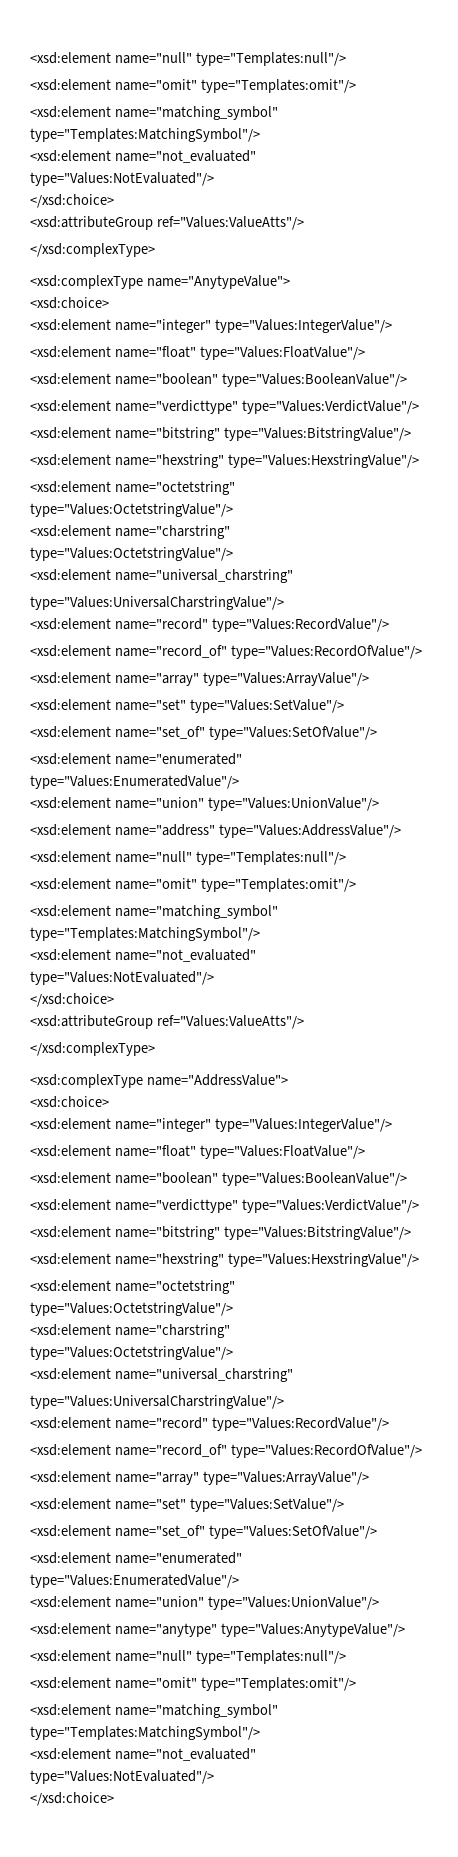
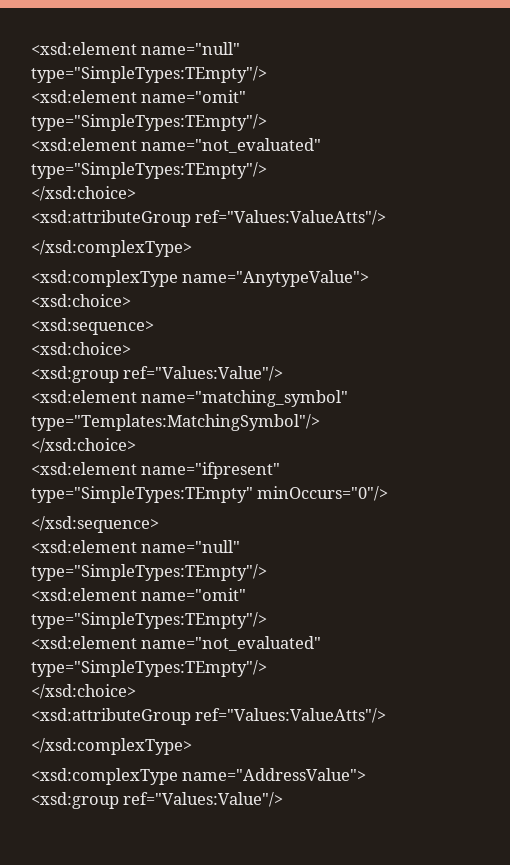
[30,52,346,66] [30,79,356,93] [30,106,278,120] [30,128,260,142] [30,150,256,163] [30,172,214,186] <xsd:element name="null" type="Templates:null"/> // <xsd:element name="omit" type="Templates:omit"/> // <xsd:element name="matching_symbol" type="Templates:MatchingSymbol"/> // <xsd:element name="not_evaluated" type="Values:NotEvaluated"/> -> [31,42,241,55] [31,66,267,83] [31,90,247,103] [31,114,267,131] [31,138,322,153] [31,162,267,179] <xsd:element name="null" type="SimpleTypes:TEmpty"/> // <xsd:element name="omit" type="SimpleTypes:TEmpty"/> // <xsd:element name="not_evaluated" type="SimpleTypes:TEmpty"/>
[30,319,392,333] [30,346,365,360] [30,373,407,387] [30,400,419,414] [30,427,411,441] [30,454,419,468] [30,481,235,495] [30,503,233,517] [30,525,230,539] [30,547,233,561] [30,569,293,583] [30,596,284,610] [30,618,389,632] [30,645,422,659] [30,672,369,686] [30,699,344,713] [30,726,377,740] [30,753,242,765] [30,775,239,789] [30,797,379,811] [30,824,401,838] [30,851,346,865] [30,878,356,892] [30,905,278,919] [30,927,260,941] [30,949,256,962] [30,971,214,985] <xsd:element name="integer" type="Values:IntegerValue"/> // <xsd:element name="float" type="Values:FloatValue"/> // <xsd:element name="boolean" type="Values:BooleanValue"/> // <xsd:element name="verdicttype" type="Values:VerdictValue"/> // <xsd:element name="bitstring" type="Values:BitstringValue"/> // <xsd:element name="hexstring" type="Values:HexstringValue"/> // <xsd:element name="octetstring" type="Values:OctetstringValue"/> // <xsd:element name="charstring" type="Values:OctetstringValue"/> // <xsd:element name="universal_charstring" // type="Values:UniversalCharstringValue"/> // <xsd:element name="record" type="Values:RecordValue"/> // <xsd:element name="record_of" type="Values:RecordOfValue"/> // <xsd:element name="array" type="Values:ArrayValue"/> // <xsd:element name="set" type="Values:SetValue"/> // <xsd:element name="set_of" type="Values:SetOfValue"/> // <xsd:element name="enumerated" type="Values:EnumeratedValue"/> // <xsd:element name="union" type="Values:UnionValue"/> // <xsd:element name="address" type="Values:AddressValue"/> // <xsd:element name="null" type="Templates:null"/> // <xsd:element name="omit" type="Templates:omit"/> // <xsd:element name="matching_symbol" type="Templates:MatchingSymbol"/> // <xsd:element name="not_evaluated" type="Values:NotEvaluated"/> -> [31,318,154,335] [31,342,131,355] [31,366,284,383] [31,390,349,407] [31,414,320,431] [31,438,136,453] [31,462,281,479] [31,486,389,503] [31,516,159,533] [31,540,241,553] [31,564,267,581] [31,588,247,601] [31,612,267,629] [31,636,322,651] [31,660,267,677] <xsd:sequence> // <xsd:choice> // <xsd:group ref="Values:Value"/> // <xsd:element name="matching_symbol" type="Templates:MatchingSymbol"/> // </xsd:choice> // <xsd:element name="ifpresent" type="SimpleTypes:TEmpty" minOccurs="0"/> // </xsd:sequence> // <xsd:element name="null" type="SimpleTypes:TEmpty"/> // <xsd:element name="omit" type="SimpleTypes:TEmpty"/> // <xsd:element name="not_evaluated" type="SimpleTypes:TEmpty"/>
[30,1096,109,1108] [30,1118,392,1132] [30,1145,365,1159] [30,1172,407,1186] [30,1199,419,1213] [30,1226,411,1240] [30,1253,419,1267] [30,1280,235,1294] [30,1302,233,1316] [30,1324,230,1338] [30,1346,233,1360] [30,1368,293,1382] [30,1395,284,1409] [30,1417,389,1431] [30,1444,422,1458] [30,1471,369,1485] [30,1498,344,1512] [30,1525,377,1539] [30,1552,242,1564] [30,1574,239,1588] [30,1596,379,1610] [30,1623,405,1637] [30,1650,346,1664] [30,1677,356,1691] [30,1704,278,1718] [30,1726,260,1740] [30,1748,256,1761] [30,1770,214,1784] [30,1792,114,1806] <xsd:choice> // <xsd:element name="integer" type="Values:IntegerValue"/> // <xsd:element name="float" type="Values:FloatValue"/> // <xsd:element name="boolean" type="Values:BooleanValue"/> // <xsd:element name="verdicttype" type="Values:VerdictValue"/> // <xsd:element name="bitstring" type="Values:BitstringValue"/> // <xsd:element name="hexstring" type="Values:HexstringValue"/> // <xsd:element name="octetstring" type="Values:OctetstringValue"/> // <xsd:element name="charstring" type="Values:OctetstringValue"/> // <xsd:element name="universal_charstring" // type="Values:UniversalCharstringValue"/> // <xsd:element name="record" type="Values:RecordValue"/> // <xsd:element name="record_of" type="Values:RecordOfValue"/> // <xsd:element name="array" type="Values:ArrayValue"/> // <xsd:element name="set" type="Values:SetValue"/> // <xsd:element name="set_of" type="Values:SetOfValue"/> // <xsd:element name="enumerated" type="Values:EnumeratedValue"/> // <xsd:element name="union" type="Values:UnionValue"/> // <xsd:element name="anytype" type="Values:AnytypeValue"/> // <xsd:element name="null" type="Templates:null"/> // <xsd:element name="omit" type="Templates:omit"/> // <xsd:element name="matching_symbol" type="Templates:MatchingSymbol"/> // <xsd:element name="not_evaluated" type="Values:NotEvaluated"/> // </xsd:choice> -> [31,792,284,809] <xsd:group ref="Values:Value"/>

